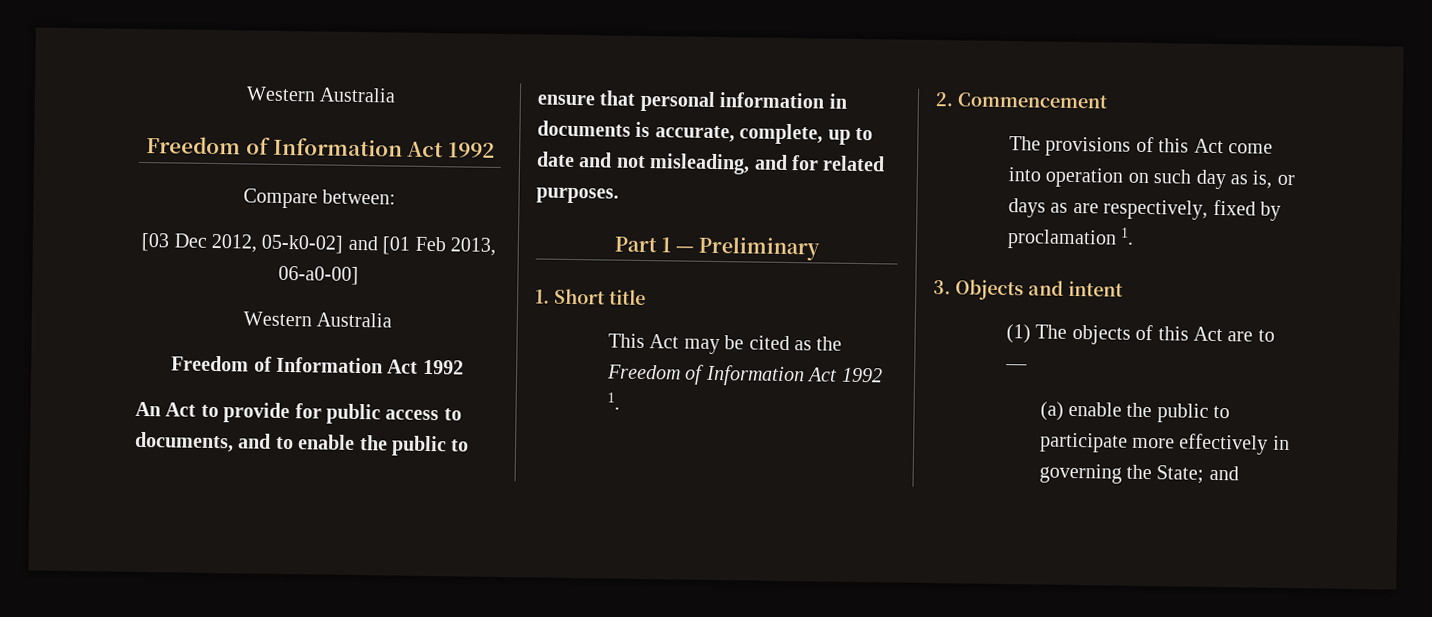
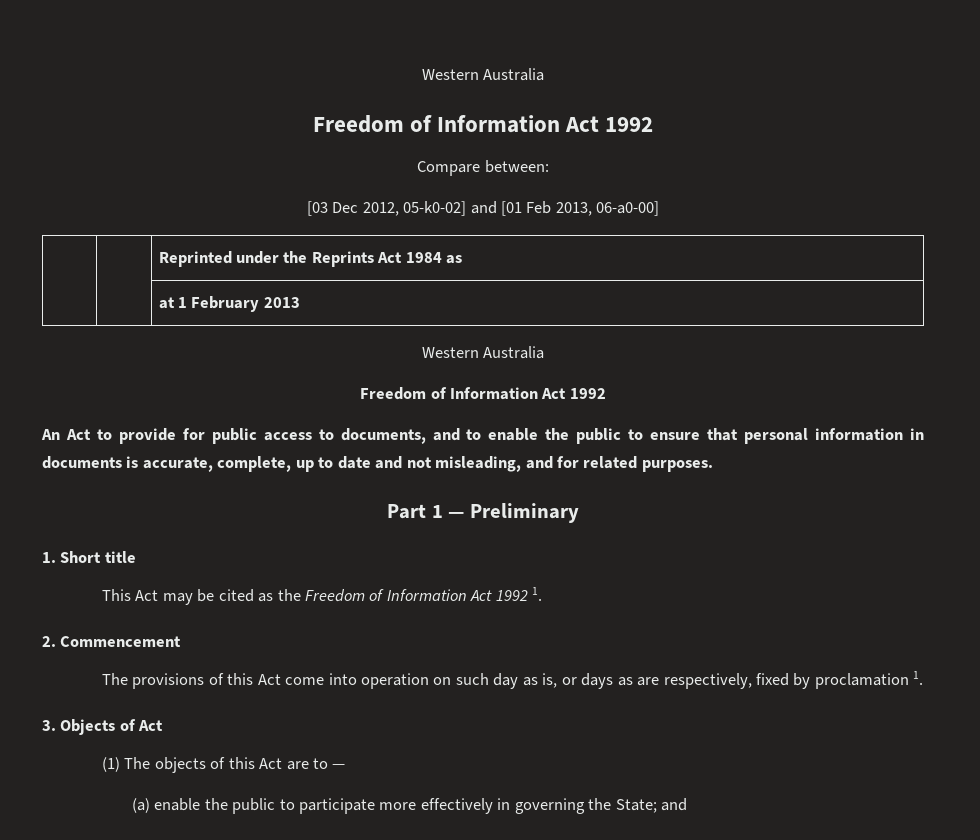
(359, 275) none -> [158,251,463,267] [158,296,300,312] // | | Reprinted under the Reprints Act 1984 as // | | at 1 February 2013
[1028,280,1123,297] and intent -> [119,719,164,731] of Act

